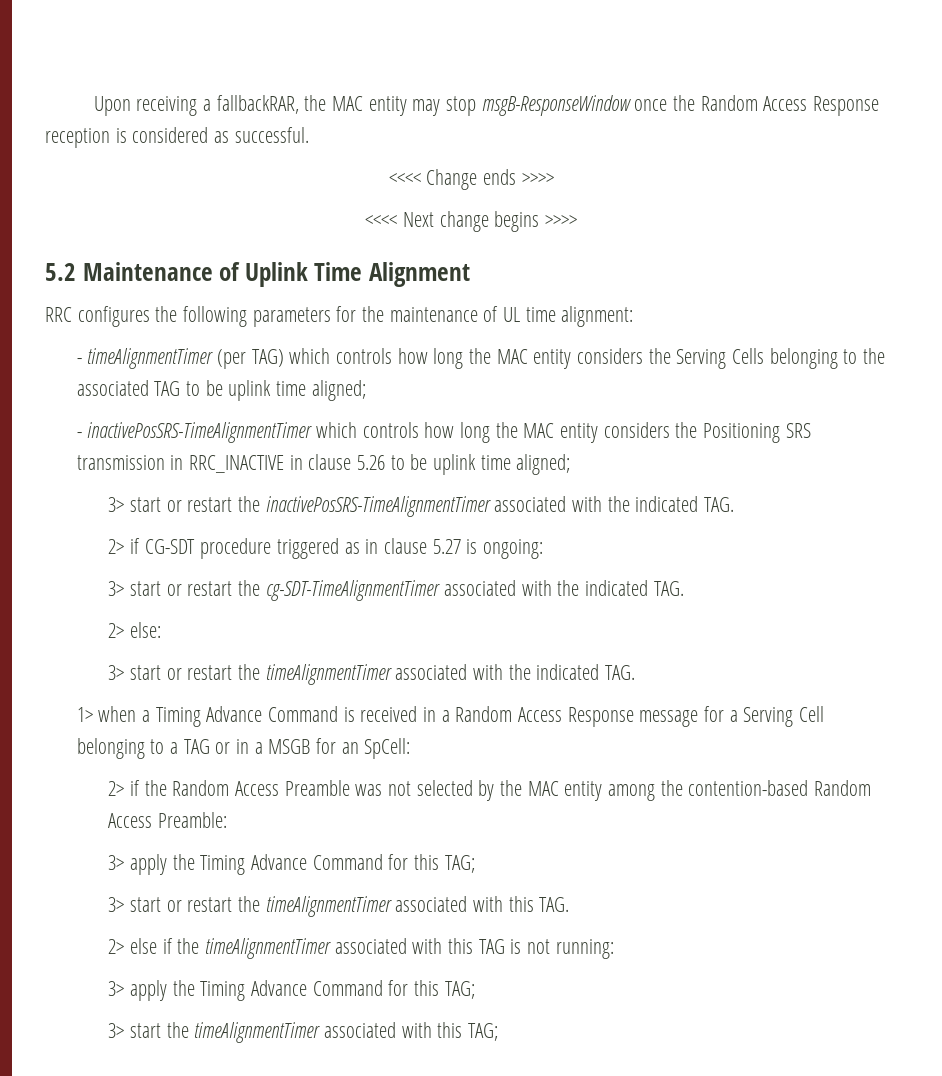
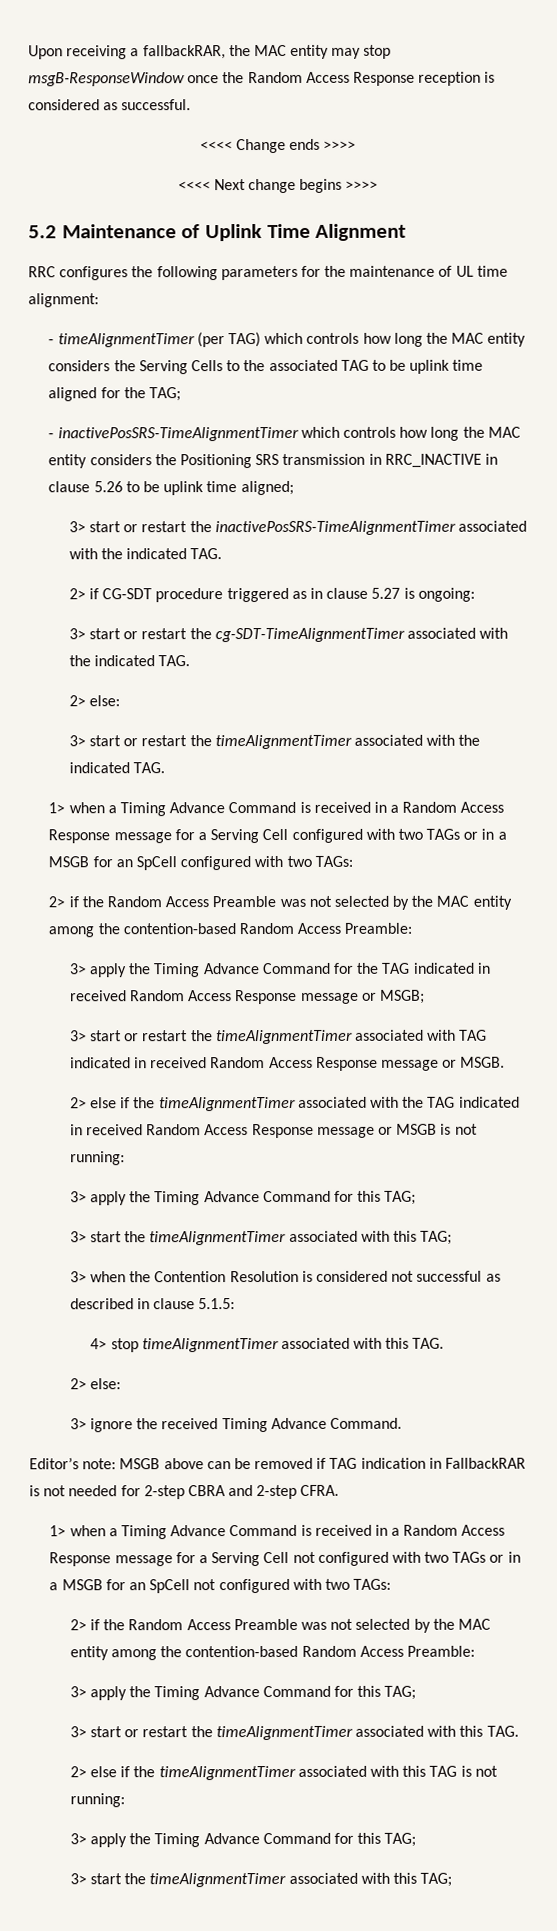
[769,348,838,369] belonging -> (224, 366) none
[311,380,366,401] aligned; -> [48,387,182,402] aligned for the TAG;
[76,738,411,759] belonging to a TAG or in a MSGB for an SpCell: -> [291,828,507,843] [48,855,353,871] [48,895,512,910] [48,922,413,938] [68,962,491,978] [69,989,426,1005] [69,1029,488,1045] [69,1056,506,1071] [69,1096,520,1112] [69,1123,478,1139] [69,1151,125,1166] [69,1190,417,1206] [69,1230,453,1246] [69,1270,501,1283] [69,1298,236,1310] [90,1337,445,1353] [69,1378,122,1390] [69,1417,403,1433] [29,1457,527,1470] [29,1484,340,1500] [49,1524,506,1540] [49,1551,521,1567] [49,1578,392,1594] configured with two TAGs or in a MSGB for an SpCell configured with two TAGs: // 2> if the Random Access Preamble was not selected by the MAC entity among the contention-based Random Access Preamble: // 3> apply the Timing Advance Command for the TAG indicated in received Random Access Response message or MSGB; // 3> start or restart the timeAlignmentTimer associated with TAG indicated in received Random Access Response message or MSGB. // 2> else if the timeAlignmentTimer associated with the TAG indicated in received Random Access Response message or MSGB is not running: // 3> apply the Timing Advance Command for this TAG; // 3> start the timeAlignmentTimer associated with this TAG; // 3> when the Contention Resolution is considered not successful as described in clause 5.1.5: // 4> stop timeAlignmentTimer associated with this TAG. // 2> else: // 3> ignore the received Timing Advance Command. // Editor’s note: MSGB above can be removed if TAG indication in FallbackRAR is not needed for 2-step CBRA and 2-step CFRA. // 1> when a Timing Advance Command is received in a Random Access Response message for a Serving Cell not configured with two TAGs or in a MSGB for an SpCell not configured with two TAGs:

